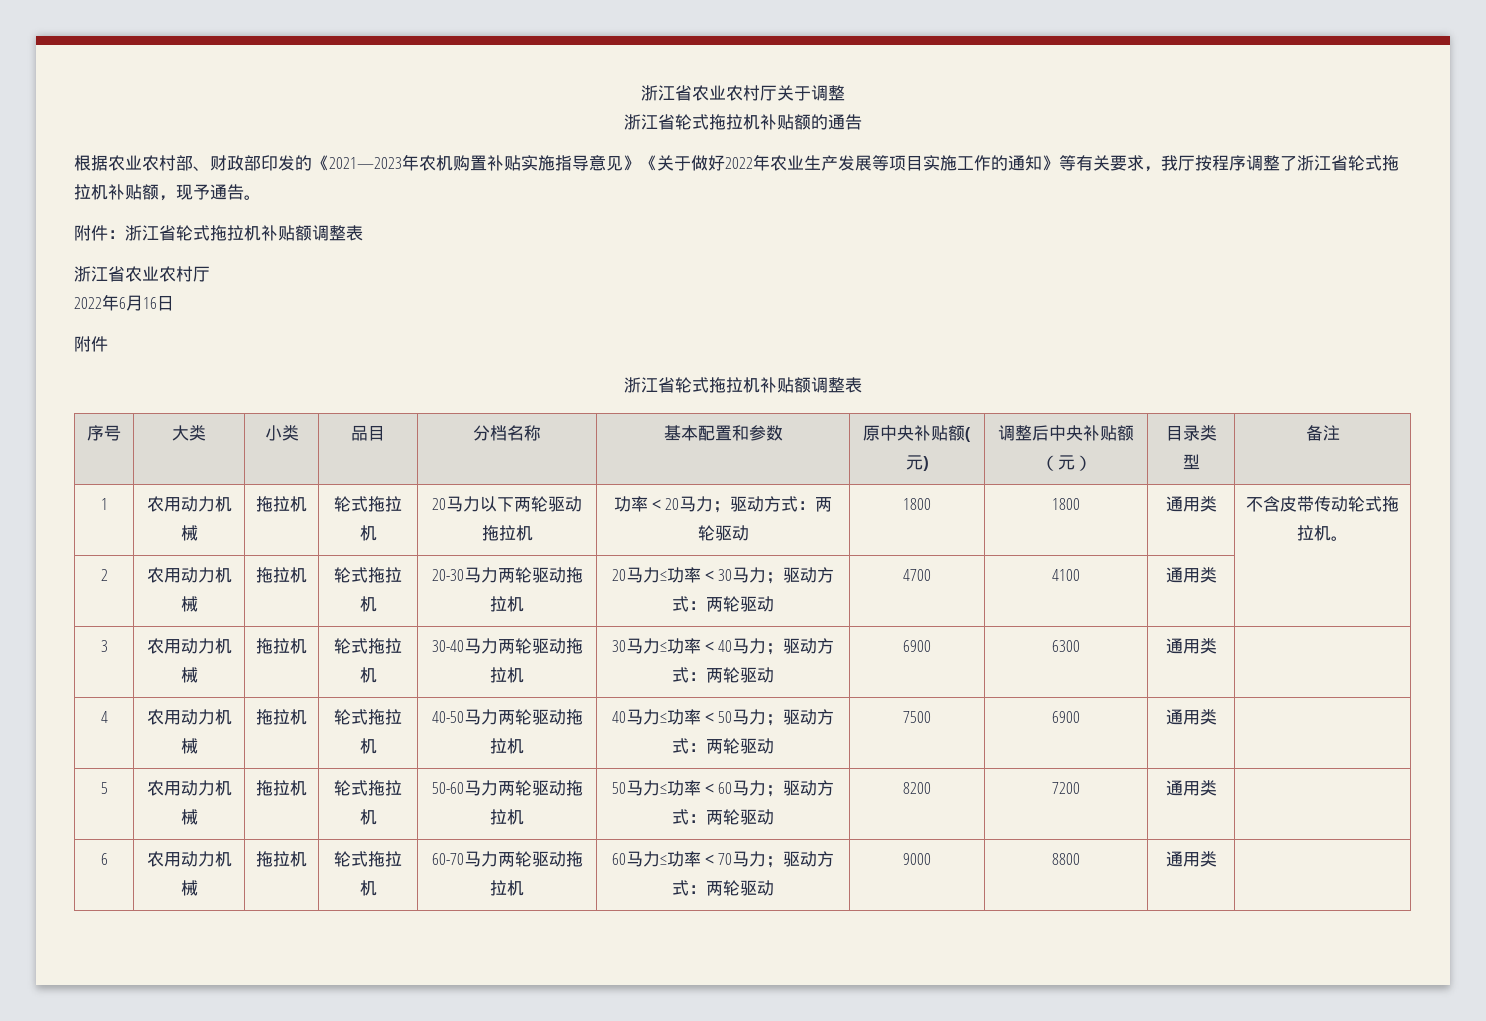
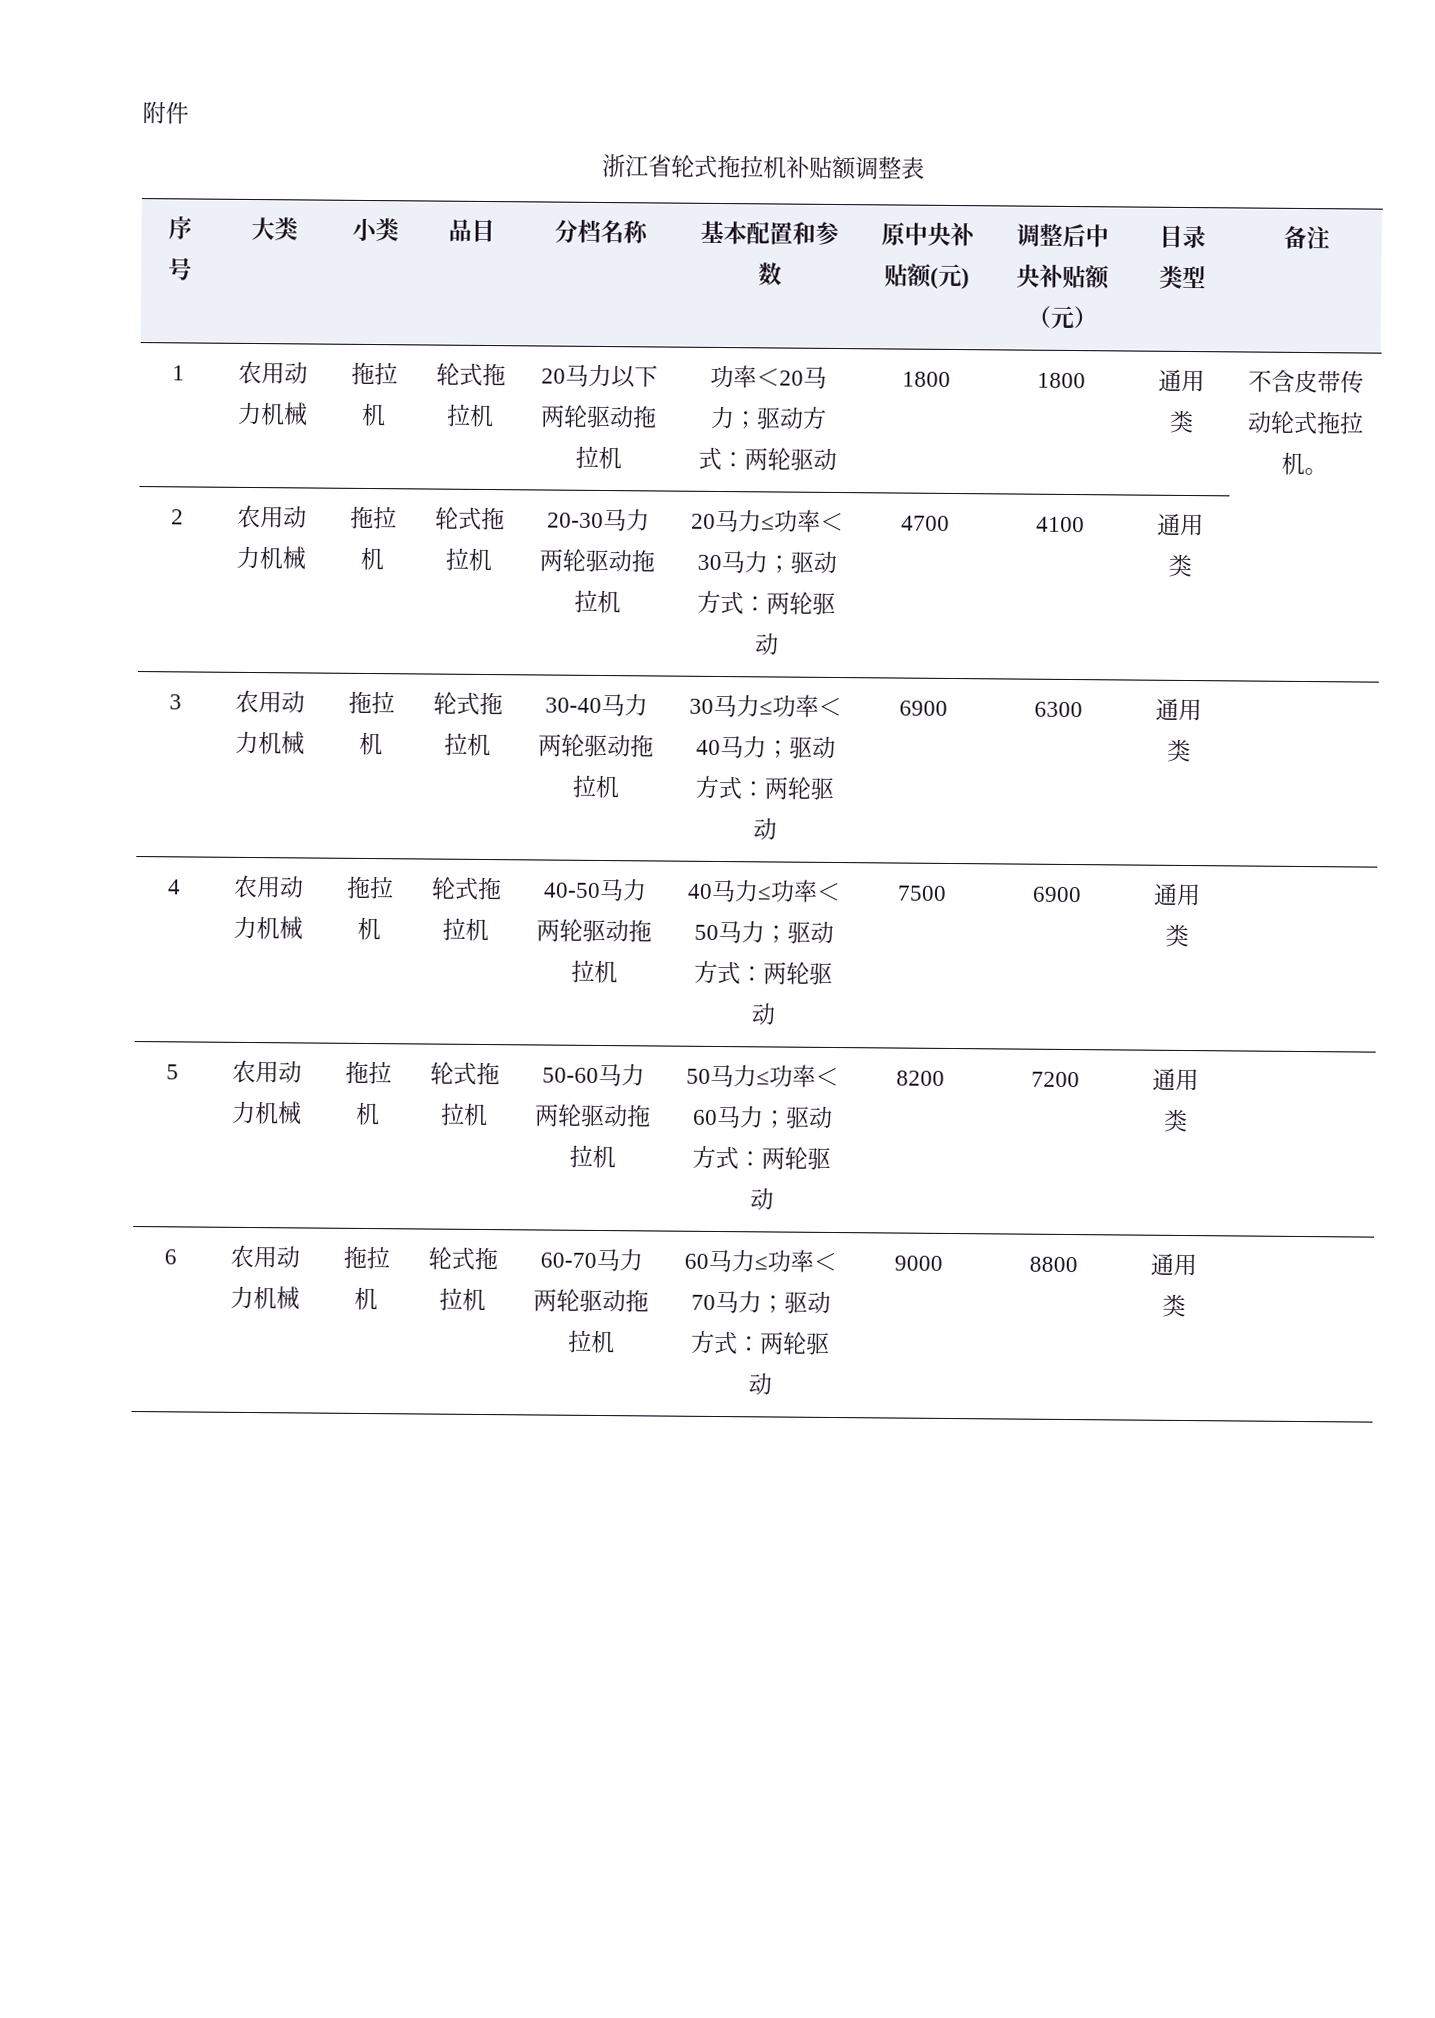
[641,85,845,101] [624,114,862,130] [74,154,1399,172] [74,184,261,201] [74,225,363,241] [74,266,210,282] [74,294,174,311] 浙江省农业农村厅关于调整 // 浙江省轮式拖拉机补贴额的通告 // 根据农业农村部、财政部印发的《2021—2023年农机购置补贴实施指导意见》《关于做好2022年农业生产发展等项目实施工作的通知》等有关要求，我厅按程序调整了浙江省轮式拖拉机补贴额，现予通告。 // 附件：浙江省轮式拖拉机补贴额调整表 // 浙江省农业农村厅 // 2022年6月16日 // -> (142, 113) none

